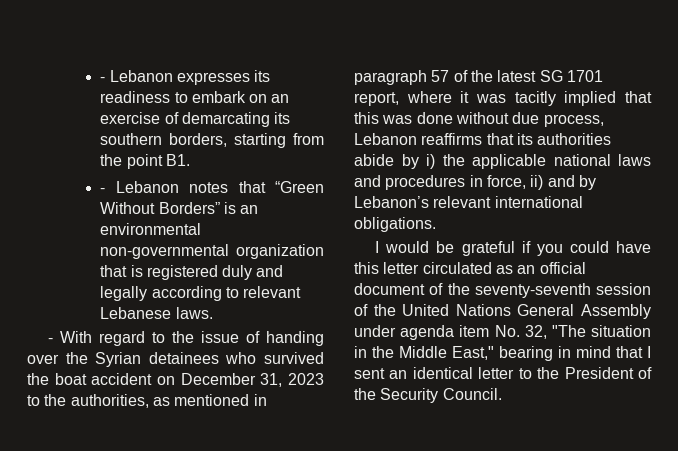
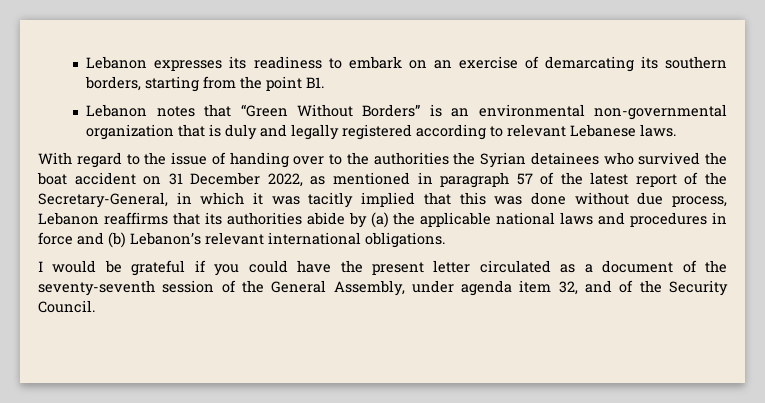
[100,77,106,82] - -> (86, 62) none
[100,188,106,193] - -> (325, 82) none
[146,265,218,280] registered -> (222, 130) none
(148, 293) none -> [342,124,413,140] registered
[48,338,54,343] - -> (677, 130) none
(59, 359) none -> [329,152,449,165] to the authorities
[180,373,325,387] [27,394,149,408] December 31, 2023 to the authorities, -> [168,172,303,187] 31 December 2022,
[539,70,603,82] [354,91,452,106] SG 1701 report, where -> [635,172,727,187] [38,192,245,208] report of the Secretary-General, in which
[426,154,435,169] i) -> [370,212,389,228] (a)
[486,175,596,190] force, ii) and by -> [38,232,126,248] force and (b)
[354,262,379,274] this -> [340,260,424,275] the present
[517,262,586,274] an official -> [584,264,593,273] a
[402,304,651,319] [354,325,651,340] [354,346,651,361] [354,367,634,379] United Nations General Assembly under agenda item No. 32, "The situation in the Middle East," bearing in mind that I sent an identical letter to the President -> [271,280,613,296] General Assembly, under agenda item 32, and

